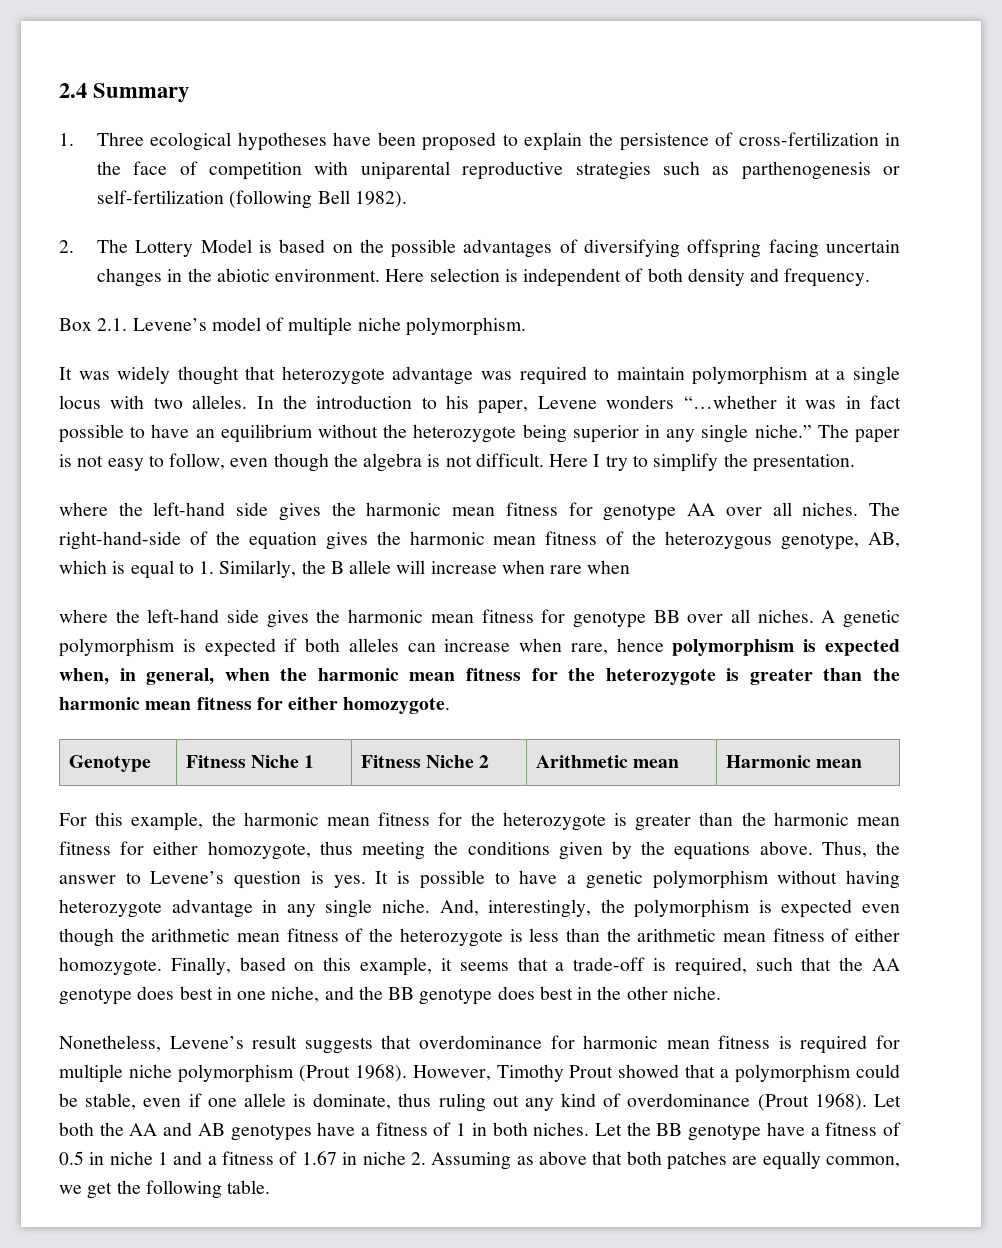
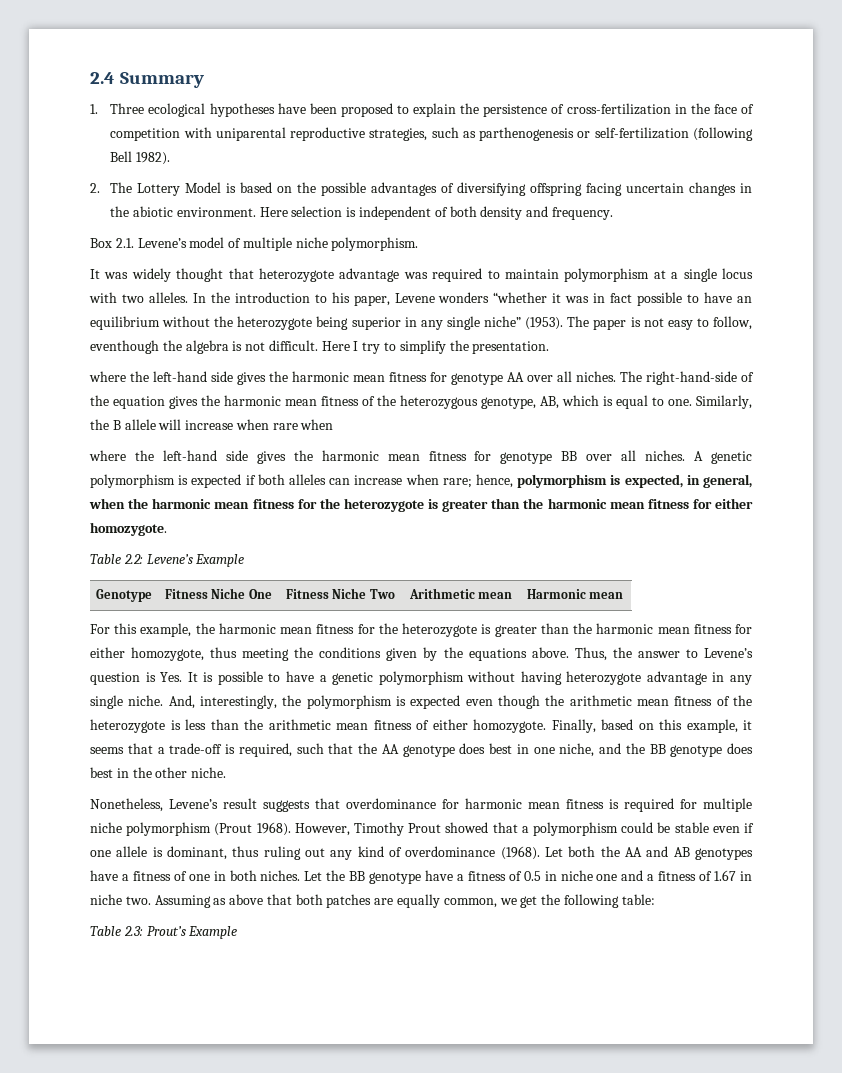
[575,162,651,180] strategies -> [369,128,428,141] strategies,
[683,395,777,409] “…whether -> [493,292,548,303] “whether
[754,424,812,438] niche.” -> [484,316,564,330] niche” (1953).
[230,453,329,472] even though -> [90,340,159,354] eventhough
[199,561,215,574] 1. -> [668,399,692,406] one.
[570,638,900,656] [59,668,109,685] rare, hence polymorphism is expected when, -> [442,474,683,488] rare; hence, polymorphism is expected,
(451, 705) none -> [90,554,245,567] // Table 2.2: Levene’s Example
[304,755,315,768] [360,755,490,768] 1 | Fitness Niche 2 -> [248,589,272,599] [286,588,395,599] One | Fitness Niche Two
[333,875,366,888] yes. -> [160,672,183,682] Yes.
[85,1093,137,1110] stable, -> [674,822,709,833] stable
[313,1093,392,1110] dominate, -> [167,846,227,860] dominant,
[757,1093,867,1111] (Prout 1968). -> [500,846,540,860] (1968).
[456,1123,467,1136] 1 -> [188,874,210,881] one
[158,1152,169,1165] 1 -> [596,874,618,881] one
[410,1152,426,1165] 2. -> [125,896,151,905] two.
[227,1180,271,1194] table. -> [621,894,655,905] [90,926,238,939] table: // Table 2.3: Prout’s Example

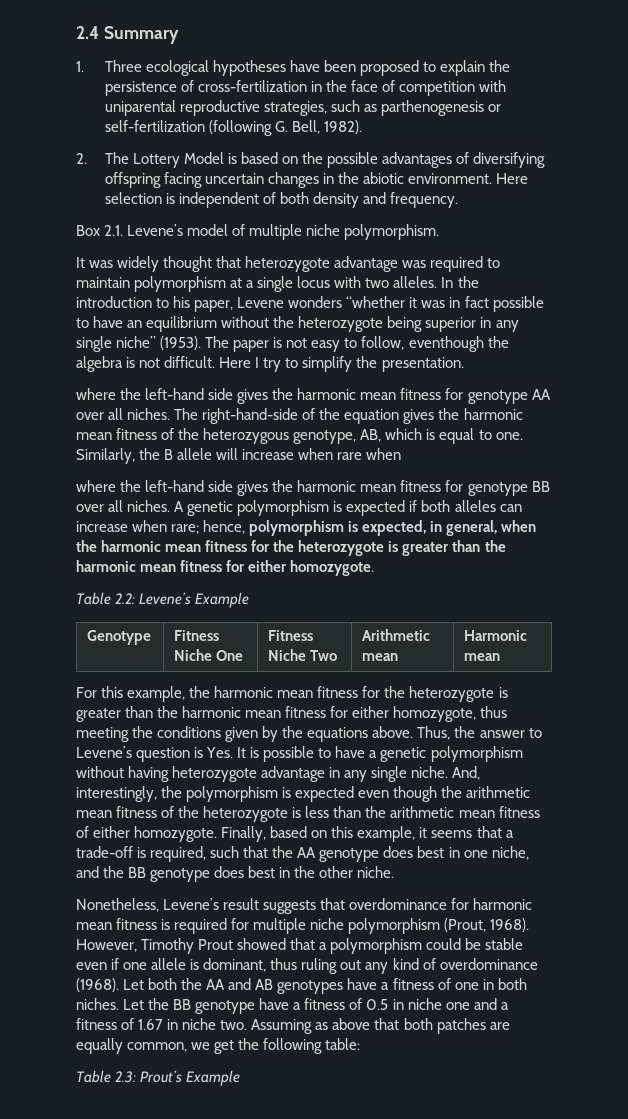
[110,151,133,162] Bell -> [274,120,320,134] G. Bell,
[214,823,253,836] (Prout -> [444,918,487,932] (Prout,

